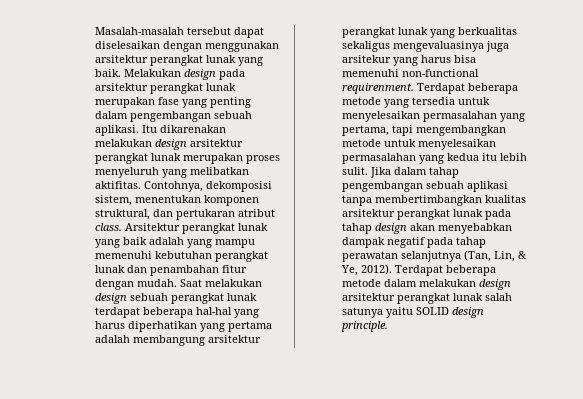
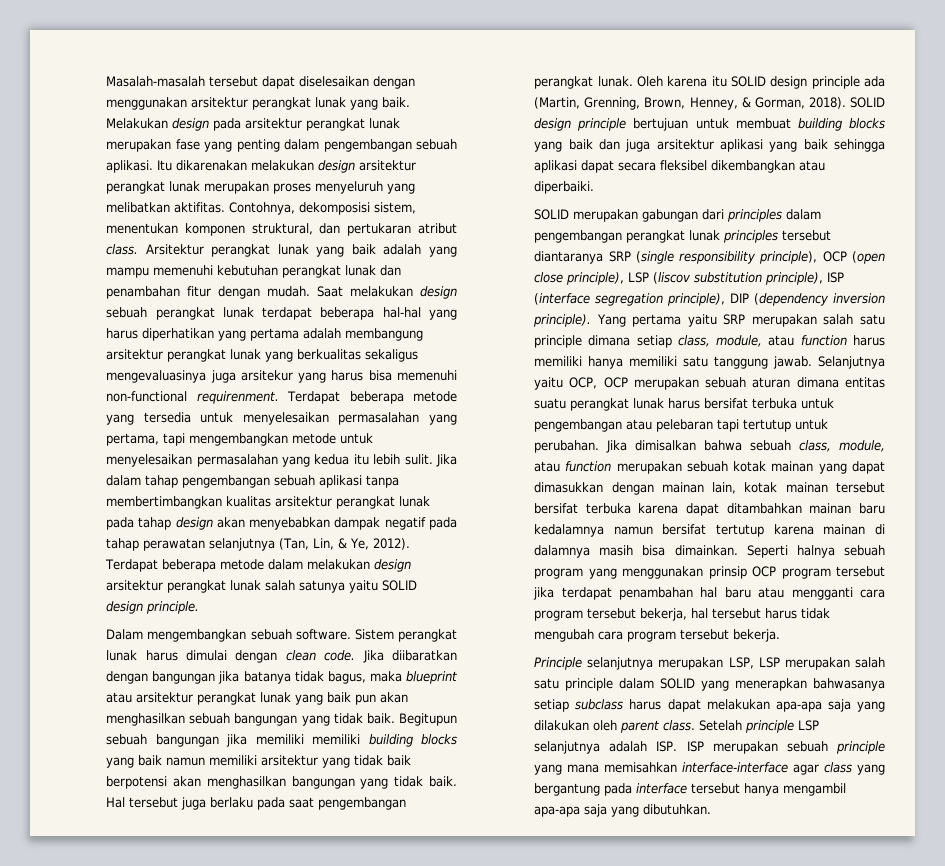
(388, 326) none -> [106,629,457,642] [106,650,457,663] [106,671,458,684] [106,692,409,705] [106,713,457,726] [106,734,457,747] [106,755,412,768] [106,776,457,789] [106,797,407,810] [534,76,885,89] [534,97,885,110] [534,118,885,131] [534,139,885,152] [534,160,826,173] [534,181,595,194] [534,209,822,222] [534,230,832,243] [534,251,885,264] [534,272,845,285] [534,293,885,306] [533,314,885,327] [534,335,885,348] [534,356,885,369] [534,377,885,390] [534,398,835,411] [534,419,829,432] [534,440,885,453] [534,461,885,474] [534,482,885,495] [534,503,885,516] [534,524,885,537] [534,545,885,558] [534,566,885,579] [533,587,885,600] [534,608,831,621] [534,629,781,642] [534,657,885,670] [534,678,885,691] [534,699,885,712] [534,720,820,733] [534,741,885,754] [534,762,885,775] [534,783,847,796] [534,804,712,817] // Dalam mengembangkan sebuah software. Sistem perangkat lunak harus dimulai dengan clean code. Jika diibaratkan dengan bangungan jika batanya tidak bagus, maka blueprint atau arsitektur perangkat lunak yang baik pun akan menghasilkan sebuah bangungan yang tidak baik. Begitupun sebuah bangungan jika memiliki memiliki building blocks yang baik namun memiliki arsitektur yang tidak baik berpotensi akan menghasilkan bangungan yang tidak baik. Hal tersebut juga berlaku pada saat pengembangan perangkat lunak. Oleh karena itu SOLID design principle ada (Martin, Grenning, Brown, Henney, & Gorman, 2018). SOLID design principle bertujuan untuk membuat building blocks yang baik dan juga arsitektur aplikasi yang baik sehingga aplikasi dapat secara fleksibel dikembangkan atau diperbaiki. // SOLID merupakan gabungan dari principles dalam pengembangan perangkat lunak principles tersebut diantaranya SRP (single responsibility principle), OCP (open close principle), LSP (liscov substitution principle), ISP (interface segregation principle), DIP (dependency inversion principle). Yang pertama yaitu SRP merupakan salah satu principle dimana setiap class, module, atau function harus memiliki hanya memiliki satu tanggung jawab. Selanjutnya yaitu OCP, OCP merupakan sebuah aturan dimana entitas suatu perangkat lunak harus bersifat terbuka untuk pengembangan atau pelebaran tapi tertutup untuk perubahan. Jika dimisalkan bahwa sebuah class, module, atau function merupakan sebuah kotak mainan yang dapat dimasukkan dengan mainan lain, kotak mainan tersebut bersifat terbuka karena dapat ditambahkan mainan baru kedalamnya namun bersifat tertutup karena mainan di dalamnya masih bisa dimainkan. Seperti halnya sebuah program yang menggunakan prinsip OCP program tersebut jika terdapat penambahan hal baru atau mengganti cara program tersebut bekerja, hal tersebut harus tidak mengubah cara program tersebut bekerja. // Principle selanjutnya merupakan LSP, LSP merupakan salah satu principle dalam SOLID yang menerapkan bahwasanya setiap subclass harus dapat melakukan apa-apa saja yang dilakukan oleh parent class. Setelah principle LSP selanjutnya adalah ISP. ISP merupakan sebuah principle yang mana memisahkan interface-interface agar class yang bergantung pada interface tersebut hanya mengambil apa-apa saja yang dibutuhkan.

